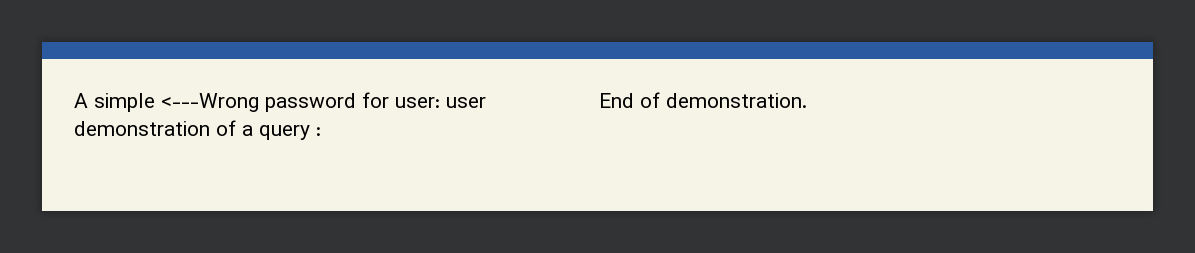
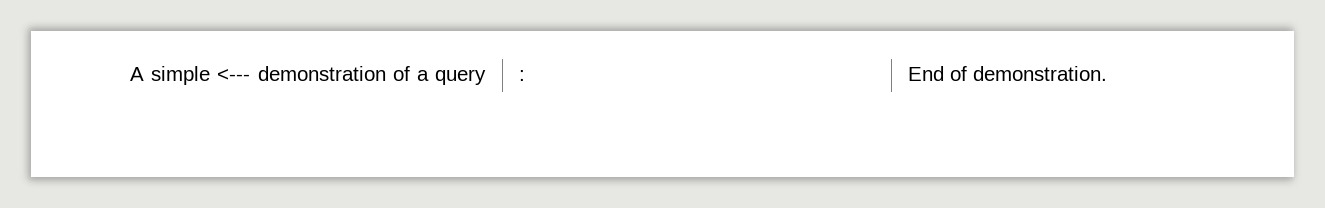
[161,92,486,112] <---Wrong password for user: user -> [217,69,251,81] <---

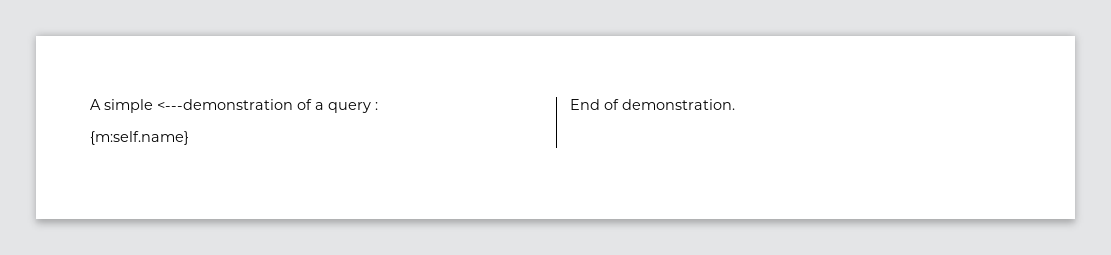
[217,66,386,81] <--- demonstration -> [157,99,293,110] <---demonstration
(525, 75) none -> [90,131,189,145] // {m:self.name}

